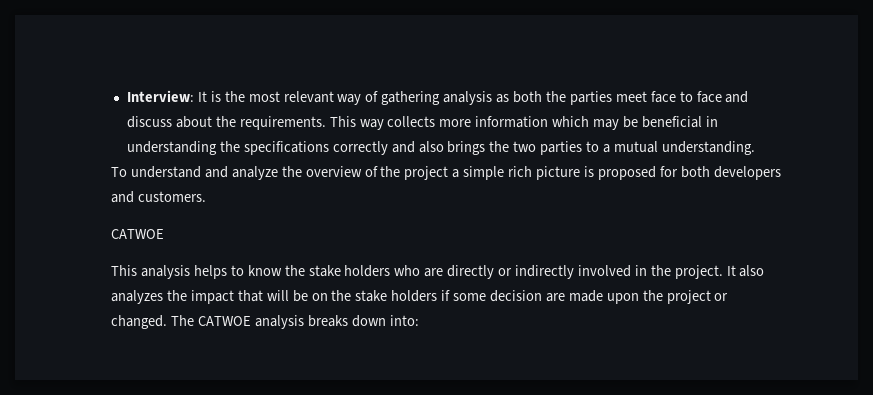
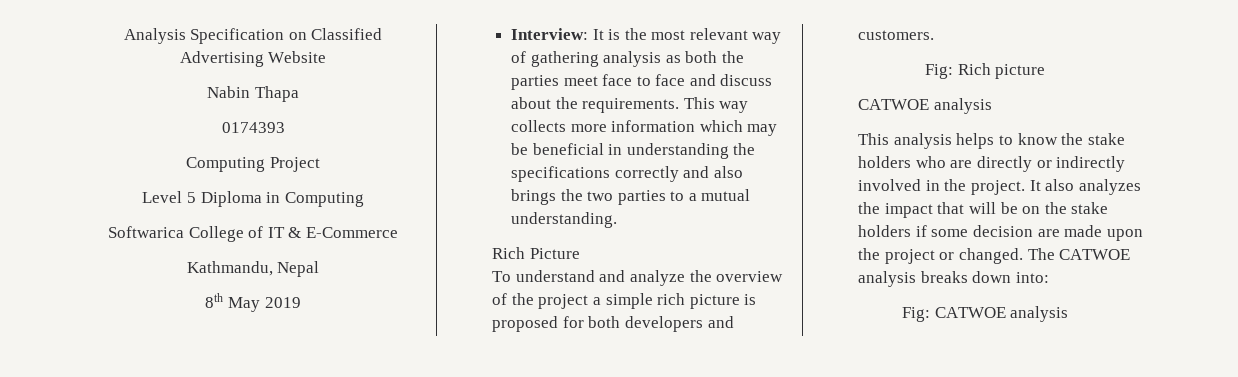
(126, 96) none -> [123,28,383,44] [179,51,327,67] [207,86,299,102] [221,122,285,133] [186,157,320,172] [142,191,364,207] [108,226,398,242] [186,261,320,277] [205,293,301,312] Analysis Specification on Classified Advertising Website // Nabin Thapa // 0174393 // Computing Project // Level 5 Diploma in Computing // Softwarica College of IT & E-Commerce // Kathmandu, Nepal // 8th May 2019 //
(755, 148) none -> [492,247,580,259] // Rich Picture
[111,229,165,239] // CATWOE -> [924,63,1046,79] [858,98,992,114] // Fig: Rich picture // CATWOE analysis
(419, 320) none -> [901,306,1069,322] // Fig: CATWOE analysis

